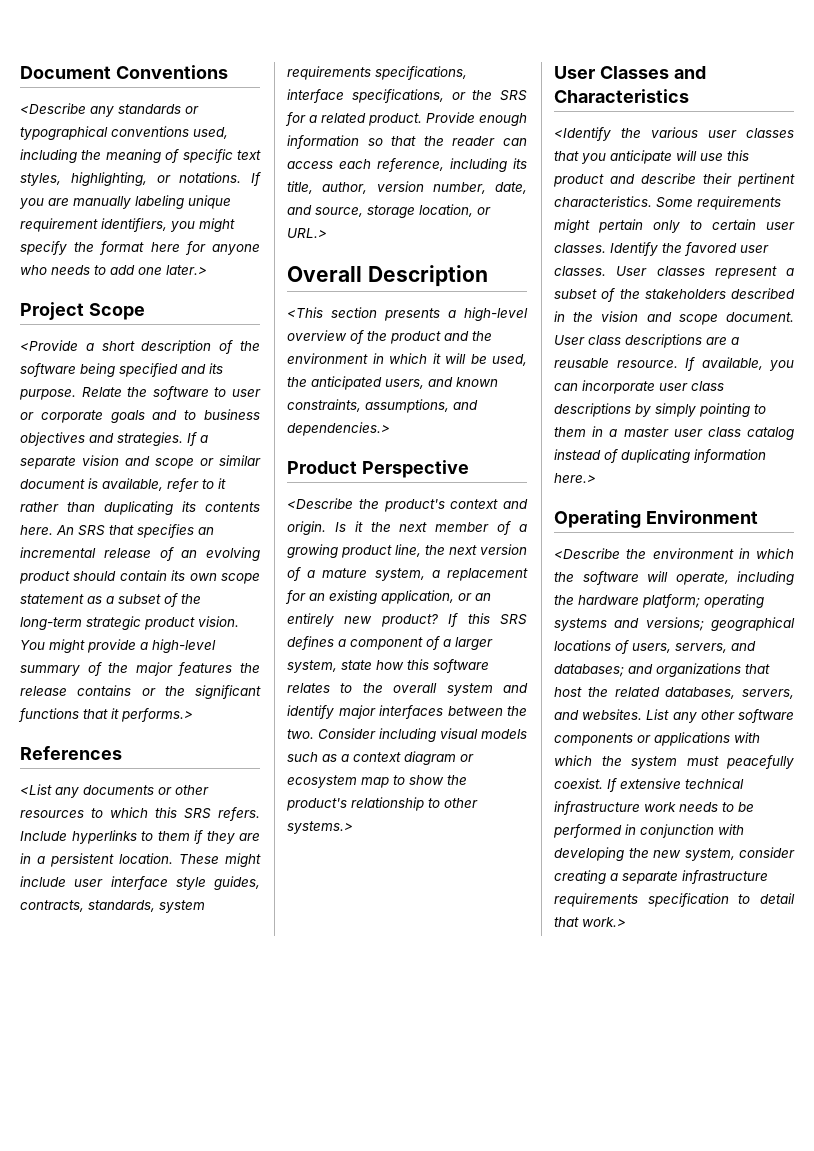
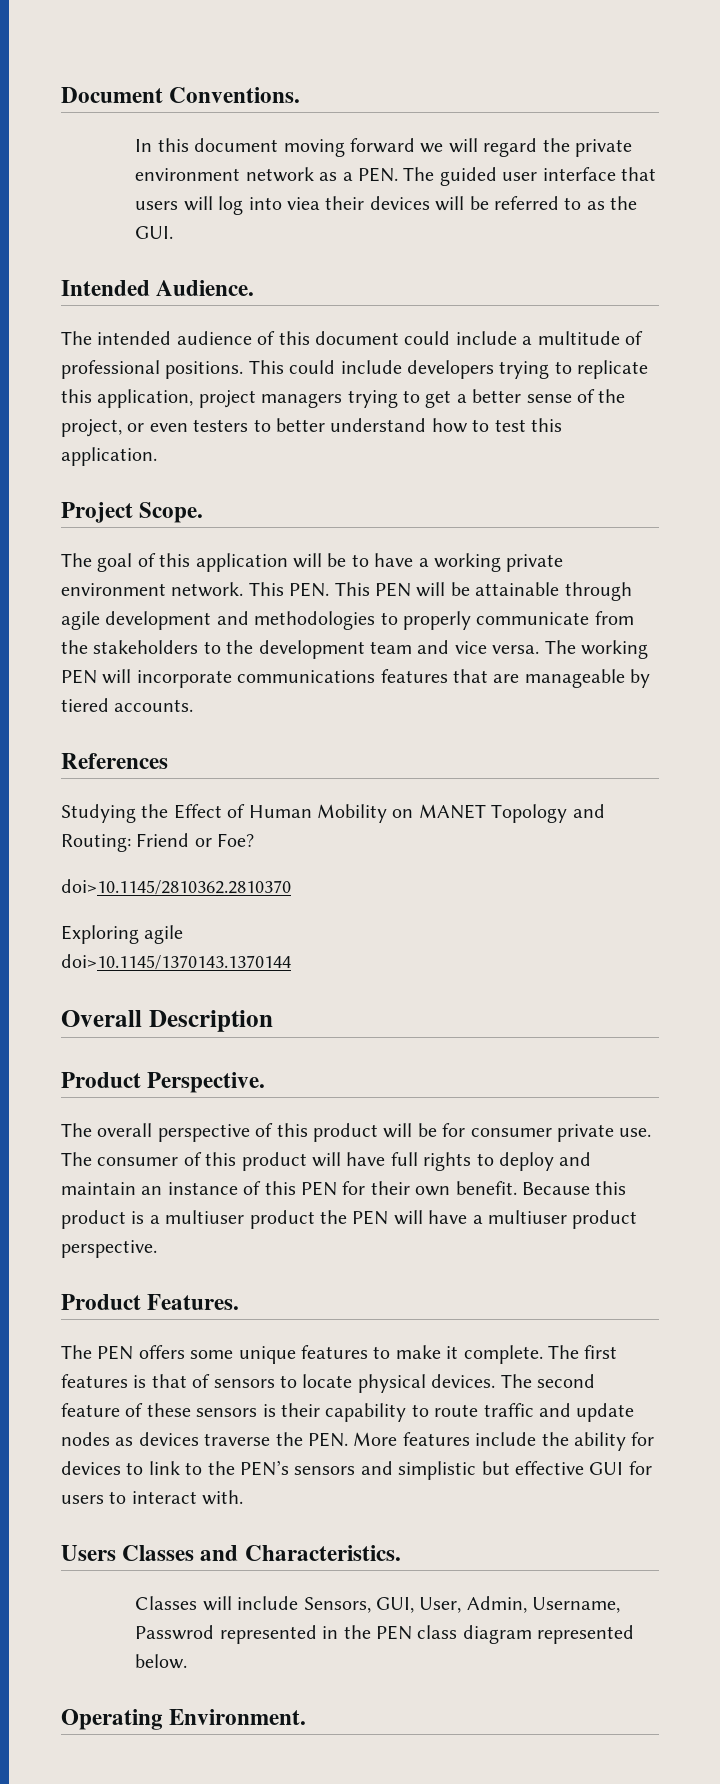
[115,65,228,79] [20,103,199,117] [20,126,228,140] [20,149,261,163] [20,172,261,186] [19,195,231,209] [20,218,235,232] [20,241,260,255] [20,265,207,275] [20,302,145,320] [20,340,260,354] [20,363,223,377] [19,386,261,400] [20,409,260,423] [20,432,208,446] [20,455,261,469] [20,478,226,492] [20,501,260,515] [20,524,214,538] [20,547,260,561] [19,570,260,584] [20,593,201,607] [20,616,239,630] [20,639,216,653] [20,662,260,676] [20,685,261,699] [18,708,193,722] [20,746,122,760] [20,784,209,798] [20,807,260,821] [20,830,260,844] [20,853,261,867] [20,876,260,890] [20,900,205,913] [287,66,467,80] [287,89,527,103] [285,112,527,126] [287,135,527,149] [287,158,527,172] [287,181,527,194] [287,204,491,218] [287,228,327,238] [287,265,488,287] [287,307,528,321] [287,330,492,344] [287,353,527,366] [287,376,498,390] [287,399,478,413] [287,422,390,436] [287,460,469,478] [287,498,528,512] [287,521,527,535] [287,544,527,558] [287,567,528,581] [285,590,491,604] [287,613,527,627] [287,636,493,650] [287,659,489,673] [287,683,528,696] [287,705,527,719] [287,728,527,742] [287,751,474,765] [287,775,467,788] [286,797,478,811] [287,821,353,834] [554,66,706,79] [554,89,689,103] [554,127,794,141] [554,150,749,164] [553,173,795,187] [554,196,781,210] [554,219,795,233] [554,242,769,256] [554,266,794,279] [554,288,795,302] [554,311,794,325] [554,334,739,348] [554,357,794,371] [554,380,724,394] [554,403,766,417] [554,426,794,440] [554,449,766,463] [554,473,596,483] [554,510,758,528] [554,548,794,559] [554,571,794,585] [554,594,764,608] [554,617,795,631] [554,640,756,654] [554,663,770,677] [554,687,794,699] [554,709,794,723] [554,732,760,746] [554,755,794,769] [554,778,744,792] [554,801,754,815] [553,824,744,838] [554,847,795,861] [554,870,768,884] [554,893,795,907] [554,917,626,927] Conventions // <Describe any standards or typographical conventions used, including the meaning of specific text styles, highlighting, or notations. If you are manually labeling unique requirement identifiers, you might specify the format here for anyone who needs to add one later.> // Project Scope // <Provide a short description of the software being specified and its purpose. Relate the software to user or corporate goals and to business objectives and strategies. If a separate vision and scope or similar document is available, refer to it rather than duplicating its contents here. An SRS that specifies an incremental release of an evolving product should contain its own scope statement as a subset of the long-term strategic product vision. You might provide a high-level summary of the major features the release contains or the significant functions that it performs.> // References // <List any documents or other resources to which this SRS refers. Include hyperlinks to them if they are in a persistent location. These might include user interface style guides, contracts, standards, system requirements specifications, interface specifications, or the SRS for a related product. Provide enough information so that the reader can access each reference, including its title, author, version number, date, and source, storage location, or URL.> // Overall Description // <This section presents a high-level overview of the product and the environment in which it will be used, the anticipated users, and known constraints, assumptions, and dependencies.> // Product Perspective // <Describe the product's context and origin. Is it the next member of a growing product line, the next version of a mature system, a replacement for an existing application, or an entirely new product? If this SRS defines a component of a larger system, state how this software relates to the overall system and identify major interfaces between the two. Consider including visual models such as a context diagram or ecosystem map to show the product's relationship to other systems.> // User Classes and Characteristics // <Identify the various user classes that you anticipate will use this product and describe their pertinent characteristics. Some requirements might pertain only to certain user classes. Identify the favored user classes. User classes represent a subset of the stakeholders described in the vision and scope document. User class descriptions are a reusable resource. If available, you can incorporate user class descriptions by simply pointing to them in a master user class catalog instead of duplicating information here.> // Operating Environment // <Describe the environment in which the software will operate, including the hardware platform; operating systems and versions; geographical locations of users, servers, and databases; and organizations that host the related databases, servers, and websites. List any other software components or applications with which the system must peacefully coexist. If extensive technical infrastructure work needs to be performed in conjunction with developing the new system, consider creating a separate infrastructure requirements specification to detail that work.> -> [169,87,301,103] [135,138,633,157] [135,167,657,186] [135,196,638,215] [135,226,174,239] [61,280,255,296] [61,331,643,345] [61,360,649,379] [61,389,626,408] [61,418,562,437] [61,447,157,466] [61,502,204,523] [61,553,564,572] [61,582,632,601] [61,611,634,630] [61,640,648,659] [61,669,651,688] [61,698,194,712] [61,753,168,769] [61,804,605,823] [61,833,255,852] [61,879,291,895] [61,925,184,944] [61,954,291,970] [61,1010,273,1032] [61,1072,266,1093] [61,1123,652,1142] [61,1152,592,1171] [61,1181,627,1196] [61,1210,638,1229] [61,1240,157,1258] [61,1294,240,1310] [61,1345,618,1364] [61,1374,595,1393] [61,1403,635,1422] [61,1432,655,1451] [61,1460,652,1480] [61,1490,244,1505] [61,1545,401,1561] [135,1596,621,1613] [135,1625,635,1644] [135,1654,188,1669] [61,1709,307,1730] Conventions. // In this document moving forward we will regard the private environment network as a PEN. The guided user interface that users will log into viea their devices will be referred to as the GUI. // Intended Audience. // The intended audience of this document could include a multitude of professional positions. This could include developers trying to replicate this application, project managers trying to get a better sense of the project, or even testers to better understand how to test this application. // Project Scope. // The goal of this application will be to have a working private environment network. This PEN. This PEN will be attainable through agile development and methodologies to properly communicate from the stakeholders to the development team and vice versa. The working PEN will incorporate communications features that are manageable by tiered accounts. // References // Studying the Effect of Human Mobility on MANET Topology and Routing: Friend or Foe? // doi>10.1145/2810362.2810370 // Exploring agile // doi>10.1145/1370143.1370144 // Overall Description // Product Perspective. // The overall perspective of this product will be for consumer private use. The consumer of this product will have full rights to deploy and maintain an instance of this PEN for their own benefit. Because this product is a multiuser product the PEN will have a multiuser product perspective. // Product Features. // The PEN offers some unique features to make it complete. The first features is that of sensors to locate physical devices. The second feature of these sensors is their capability to route traffic and update nodes as devices traverse the PEN. More features include the ability for devices to link to the PEN’s sensors and simplistic but effective GUI for users to interact with. // Users Classes and Characteristics. // Classes will include Sensors, GUI, User, Admin, Username, Passwrod represented in the PEN class diagram represented below. // Operating Environment.

